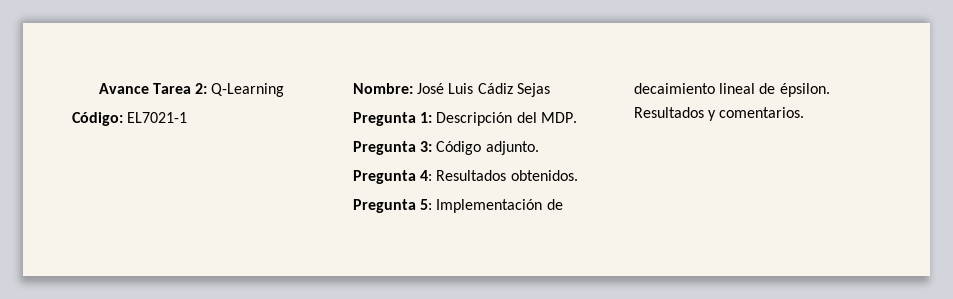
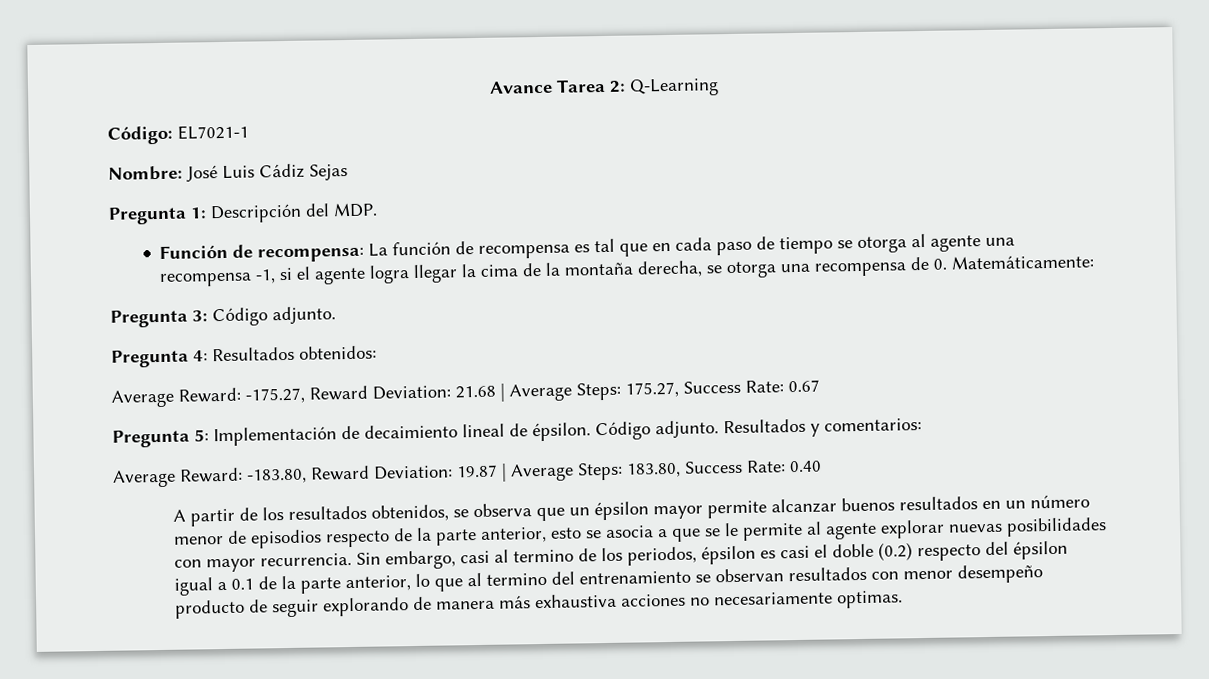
(577, 117) none -> [159,233,1016,263] [159,254,1095,287] // Función de recompensa: La función de recompensa es tal que en cada paso de tiempo se otorga al agente una recompensa -1, si el agente logra llegar la cima de la montaña derecha, se otorga una recompensa de 0. Matemáticamente:
[510,170,578,181] obtenidos. -> [299,345,377,360] [111,379,820,408] obtenidos: // Average Reward: -175.27, Reward Deviation: 21.68 | Average Steps: 175.27, Success Rate: 0.67
[634,107,805,121] Resultados y comentarios. -> [595,418,922,441] [113,460,822,488] [172,494,1090,527] [173,517,1107,549] [173,540,1068,573] [173,564,1043,596] [174,590,903,619] Código adjunto. Resultados y comentarios: // Average Reward: -183.80, Reward Deviation: 19.87 | Average Steps: 183.80, Success Rate: 0.40 // A partir de los resultados obtenidos, se observa que un épsilon mayor permite alcanzar buenos resultados en un número menor de episodios respecto de la parte anterior, esto se asocia a que se le permite al agente explorar nuevas posibilidades con mayor recurrencia. Sin embargo, casi al termino de los periodos, épsilon es casi el doble (0.2) respecto del épsilon igual a 0.1 de la parte anterior, lo que al termino del entrenamiento se observan resultados con menor desempeño producto de seguir explorando de manera más exhaustiva acciones no necesariamente optimas.

